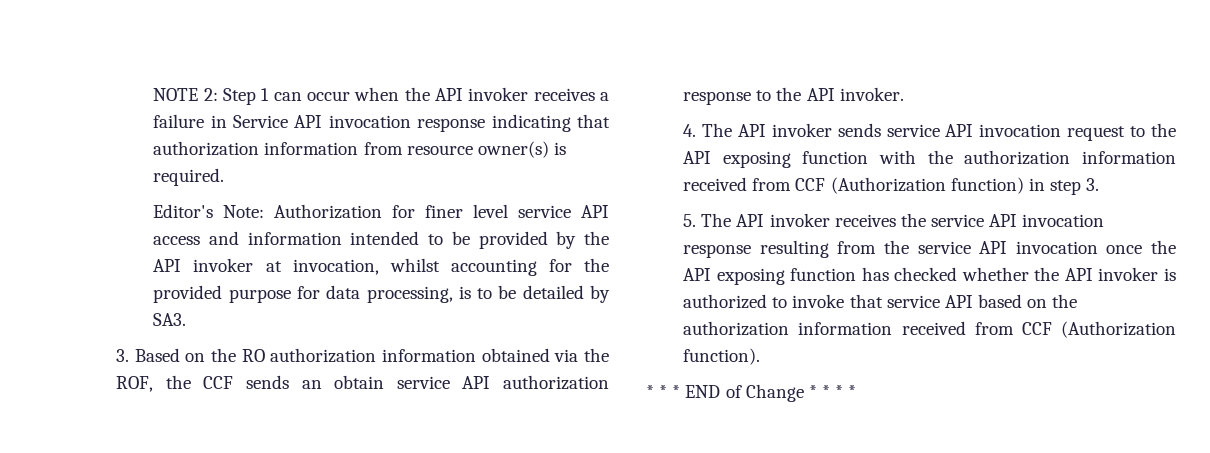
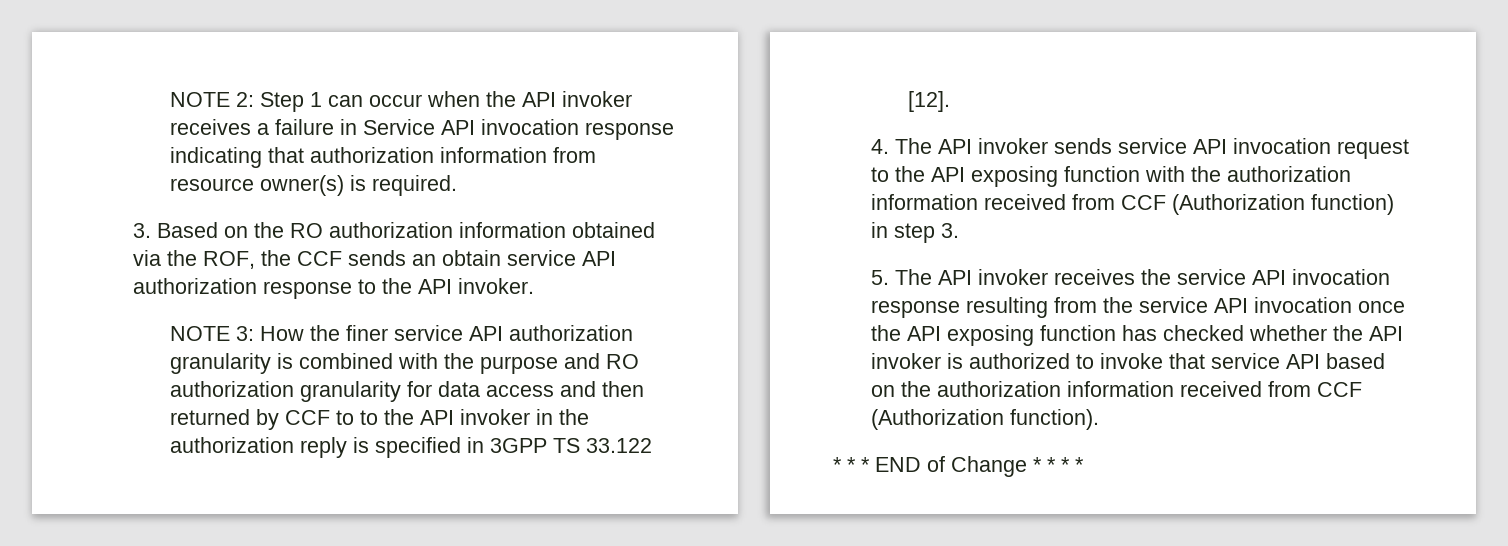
[153,204,609,219] [153,231,609,249] [153,258,610,276] [153,285,610,303] [153,313,187,326] // Editor's Note: Authorization for finer level service API access and information intended to be provided by the API invoker at invocation, whilst accounting for the provided purpose for data processing, is to be detailed by SA3. -> (458, 185) none
(904, 94) none -> [170,325,634,341] [170,353,640,374] [170,381,645,402] [170,409,590,430] [170,437,653,458] [908,91,951,112] // NOTE 3: How the finer service API authorization granularity is combined with the purpose and RO authorization granularity for data access and then returned by CCF to to the API invoker in the authorization reply is specified in 3GPP TS 33.122 [12].

